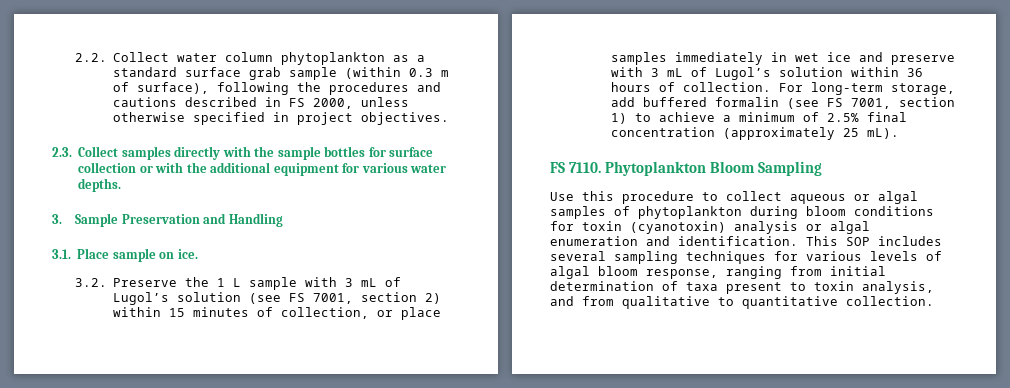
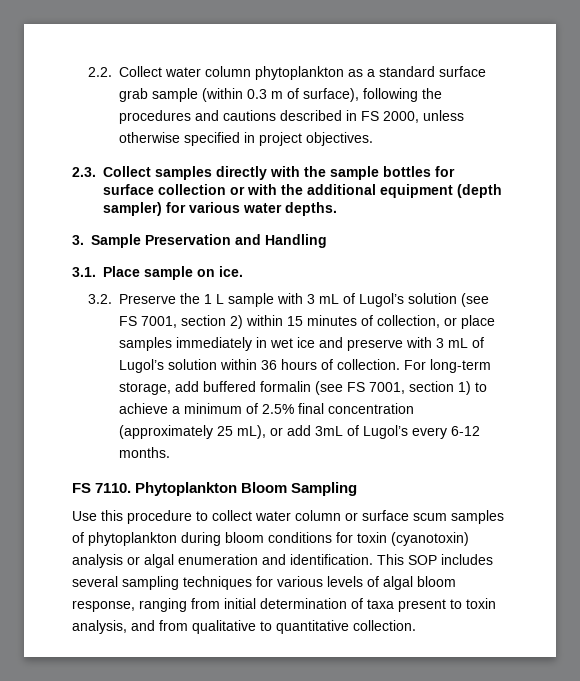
(339, 169) none -> [457,184,502,198] [103,202,162,216] (depth sampler)
[867,128,900,139] mL). -> [237,425,481,439] [119,447,171,458] mL), or add 3mL of Lugol’s every 6-12 months.
[790,191,918,204] aqueous or algal -> [255,510,447,521] water column or surface scum

